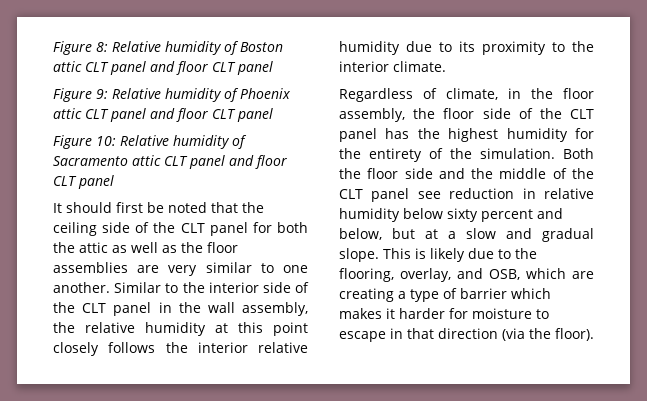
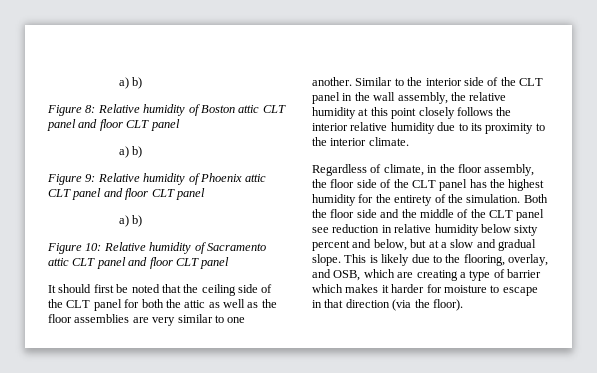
(53, 48) none -> [119,77,143,89] a) b) //
(273, 68) none -> [119,146,143,158] // a) b)
(273, 115) none -> [119,215,143,227] // a) b)

